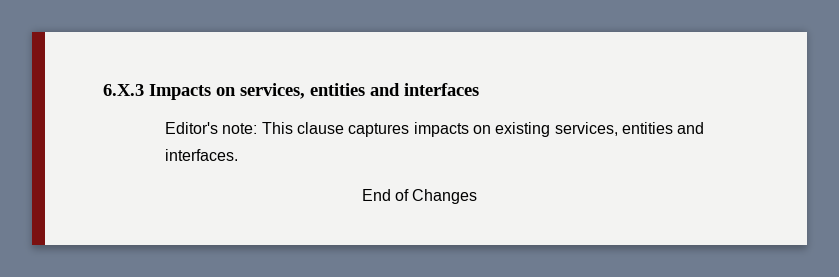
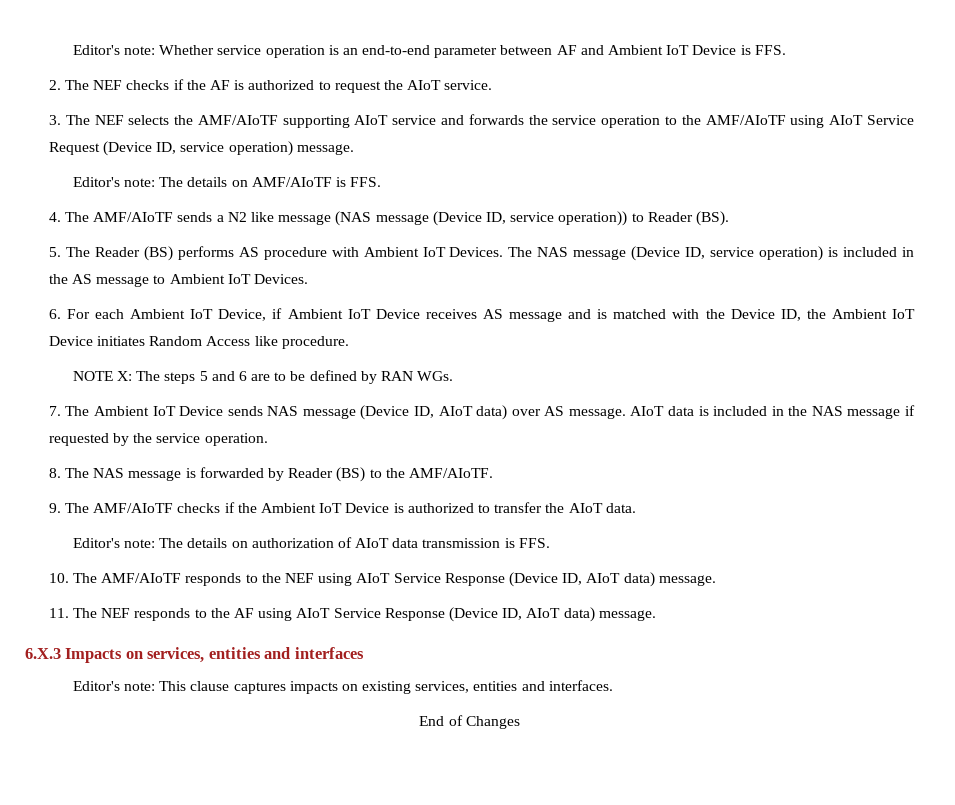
(103, 90) none -> [72,45,786,58] [48,79,493,93] [48,114,914,128] [48,141,354,156] [72,177,382,187] [48,211,729,226] [48,246,914,261] [48,274,309,287] [48,308,915,322] [48,336,349,349] [72,370,454,384] [48,405,916,420] [48,433,268,446] [48,467,493,482] [48,502,636,513] [72,537,550,548] [48,572,716,587] [48,607,656,622] Editor's note: Whether service operation is an end-to-end parameter between AF and Ambient IoT Device is FFS. // 2. The NEF checks if the AF is authorized to request the AIoT service. // 3. The NEF selects the AMF/AIoTF supporting AIoT service and forwards the service operation to the AMF/AIoTF using AIoT Service Request (Device ID, service operation) message. // Editor's note: The details on AMF/AIoTF is FFS. // 4. The AMF/AIoTF sends a N2 like message (NAS message (Device ID, service operation)) to Reader (BS). // 5. The Reader (BS) performs AS procedure with Ambient IoT Devices. The NAS message (Device ID, service operation) is included in the AS message to Ambient IoT Devices. // 6. For each Ambient IoT Device, if Ambient IoT Device receives AS message and is matched with the Device ID, the Ambient IoT Device initiates Random Access like procedure. // NOTE X: The steps 5 and 6 are to be defined by RAN WGs. // 7. The Ambient IoT Device sends NAS message (Device ID, AIoT data) over AS message. AIoT data is included in the NAS message if requested by the service operation. // 8. The NAS message is forwarded by Reader (BS) to the AMF/AIoTF. // 9. The AMF/AIoTF checks if the Ambient IoT Device is authorized to transfer the AIoT data. // Editor's note: The details on authorization of AIoT data transmission is FFS. // 10. The AMF/AIoTF responds to the NEF using AIoT Service Response (Device ID, AIoT data) message. // 11. The NEF responds to the AF using AIoT Service Response (Device ID, AIoT data) message. //

